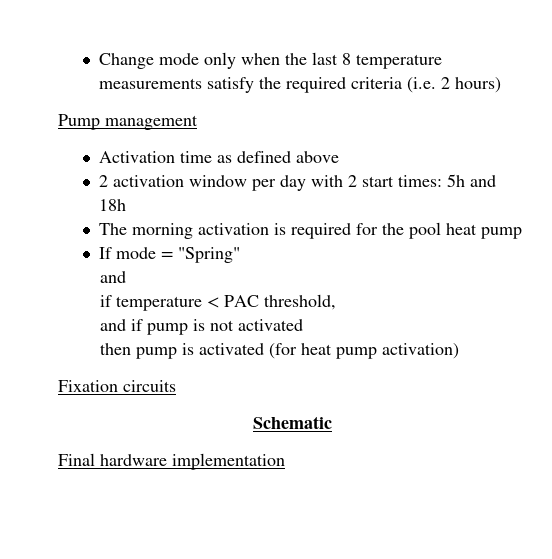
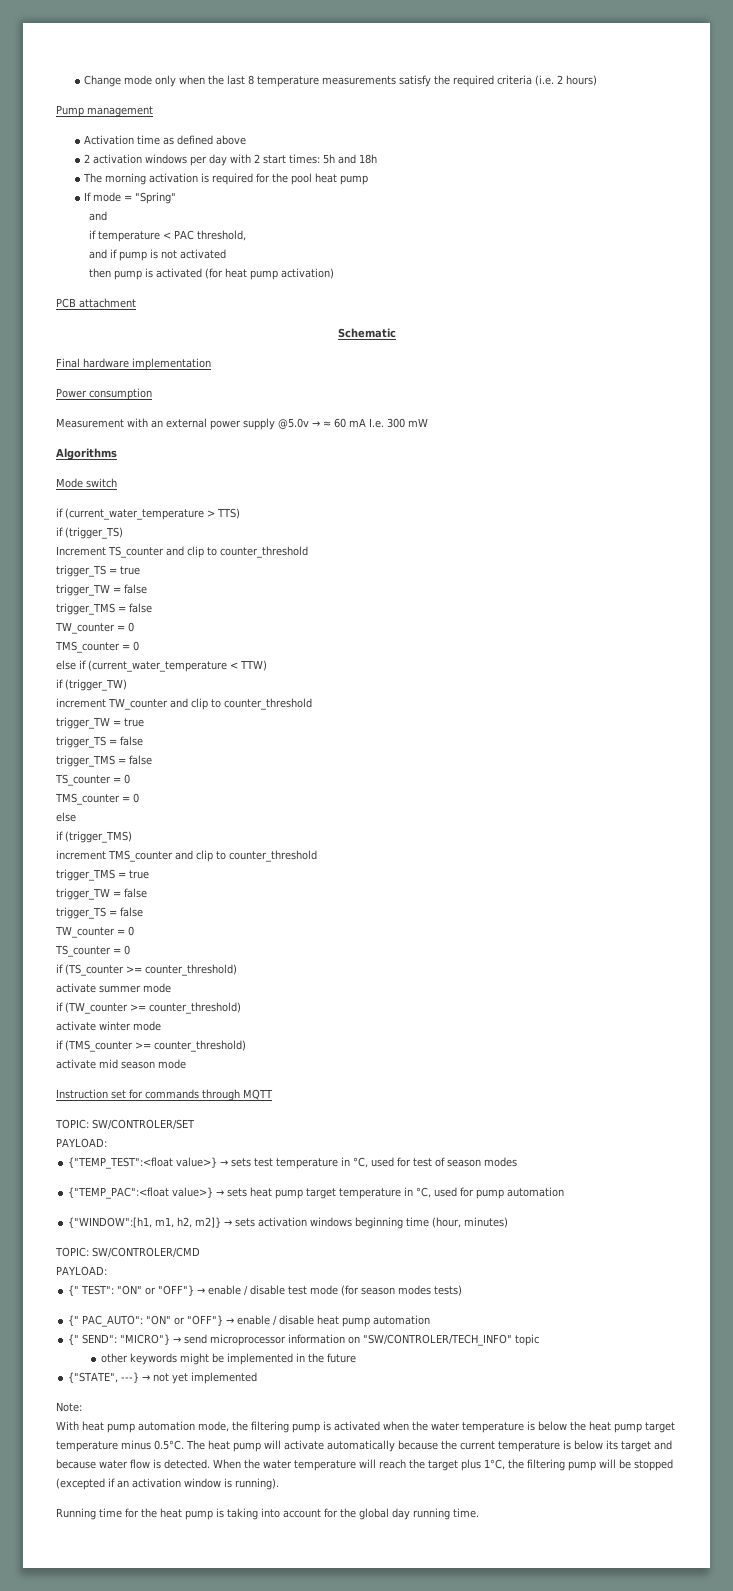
[188,175,247,187] window -> [145,154,188,164] windows
[58,380,176,392] Fixation circuits -> [56,298,136,308] PCB attachment
(285, 461) none -> [56,388,152,400] [56,418,428,430] [56,448,117,460] [56,478,117,488] [56,508,240,520] [56,527,123,539] [56,546,308,558] [56,565,140,577] [56,584,147,596] [56,603,152,615] [55,622,134,634] [55,641,139,653] [56,660,267,672] [56,679,127,691] [56,698,312,710] [56,717,144,729] [56,736,143,748] [56,755,152,767] [55,774,130,786] [55,793,139,805] [56,812,76,822] [56,831,132,843] [56,850,317,862] [56,869,149,881] [56,888,147,900] [56,907,143,919] [55,926,134,938] [55,945,130,957] [56,964,237,976] [56,983,171,993] [56,1002,241,1014] [56,1021,161,1031] [56,1040,246,1052] [56,1059,186,1069] [56,1089,273,1101] [55,1119,195,1130] [56,1138,107,1148] [68,1157,518,1169] [68,1187,565,1199] [68,1217,509,1229] [55,1247,200,1258] [56,1266,107,1276] [68,1285,463,1296] [68,1315,431,1327] [68,1334,540,1346] [100,1353,356,1365] [68,1372,258,1384] [56,1402,82,1412] [56,1421,675,1433] [56,1440,672,1452] [56,1459,673,1471] [56,1478,279,1490] [56,1508,479,1520] // Power consumption // Measurement with an external power supply @5.0v → ≈ 60 mA I.e. 300 mW // Algorithms // Mode switch // if (current_water_temperature > TTS) // if (trigger_TS) // Increment TS_counter and clip to counter_threshold // trigger_TS = true // trigger_TW = false // trigger_TMS = false // TW_counter = 0 // TMS_counter = 0 // else if (current_water_temperature < TTW) // if (trigger_TW) // increment TW_counter and clip to counter_threshold // trigger_TW = true // trigger_TS = false // trigger_TMS = false // TS_counter = 0 // TMS_counter = 0 // else // if (trigger_TMS) // increment TMS_counter and clip to counter_threshold // trigger_TMS = true // trigger_TW = false // trigger_TS = false // TW_counter = 0 // TS_counter = 0 // if (TS_counter >= counter_threshold) // activate summer mode // if (TW_counter >= counter_threshold) // activate winter mode // if (TMS_counter >= counter_threshold) // activate mid season mode // Instruction set for commands through MQTT // TOPIC: SW/CONTROLER/SET // PAYLOAD: // {"TEMP_TEST":<float value>} → sets test temperature in °C, used for test of season modes // {"TEMP_PAC":<float value>} → sets heat pump target temperature in °C, used for pump automation // {"WINDOW":[h1, m1, h2, m2]} → sets activation windows beginning time (hour, minutes) // TOPIC: SW/CONTROLER/CMD // PAYLOAD: // {" TEST": "ON" or "OFF"} → enable / disable test mode (for season modes tests) // {" PAC_AUTO": "ON" or "OFF"} → enable / disable heat pump automation // {" SEND": "MICRO"} → send microprocessor information on "SW/CONTROLER/TECH_INFO" topic // other keywords might be implemented in the future // {"STATE", ---} → not yet implemented // Note: // With heat pump automation mode, the filtering pump is activated when the water temperature is below the heat pump target temperature minus 0.5°C. The heat pump will activate automatically because the current temperature is below its target and because water flow is detected. When the water temperature will reach the target plus 1°C, the filtering pump will be stopped (excepted if an activation window is running). // Running time for the heat pump is taking into account for the global day running time.

